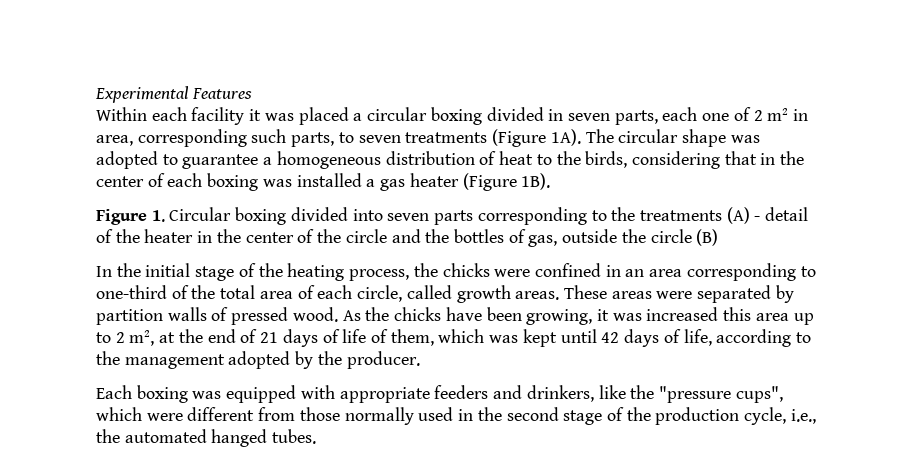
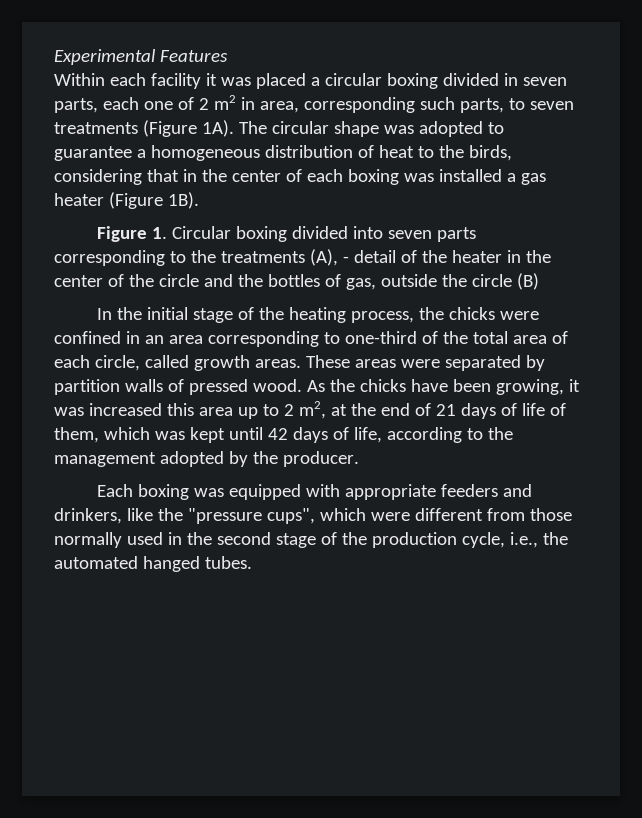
[726,207,750,224] (A) -> [309,249,338,266] (A),

